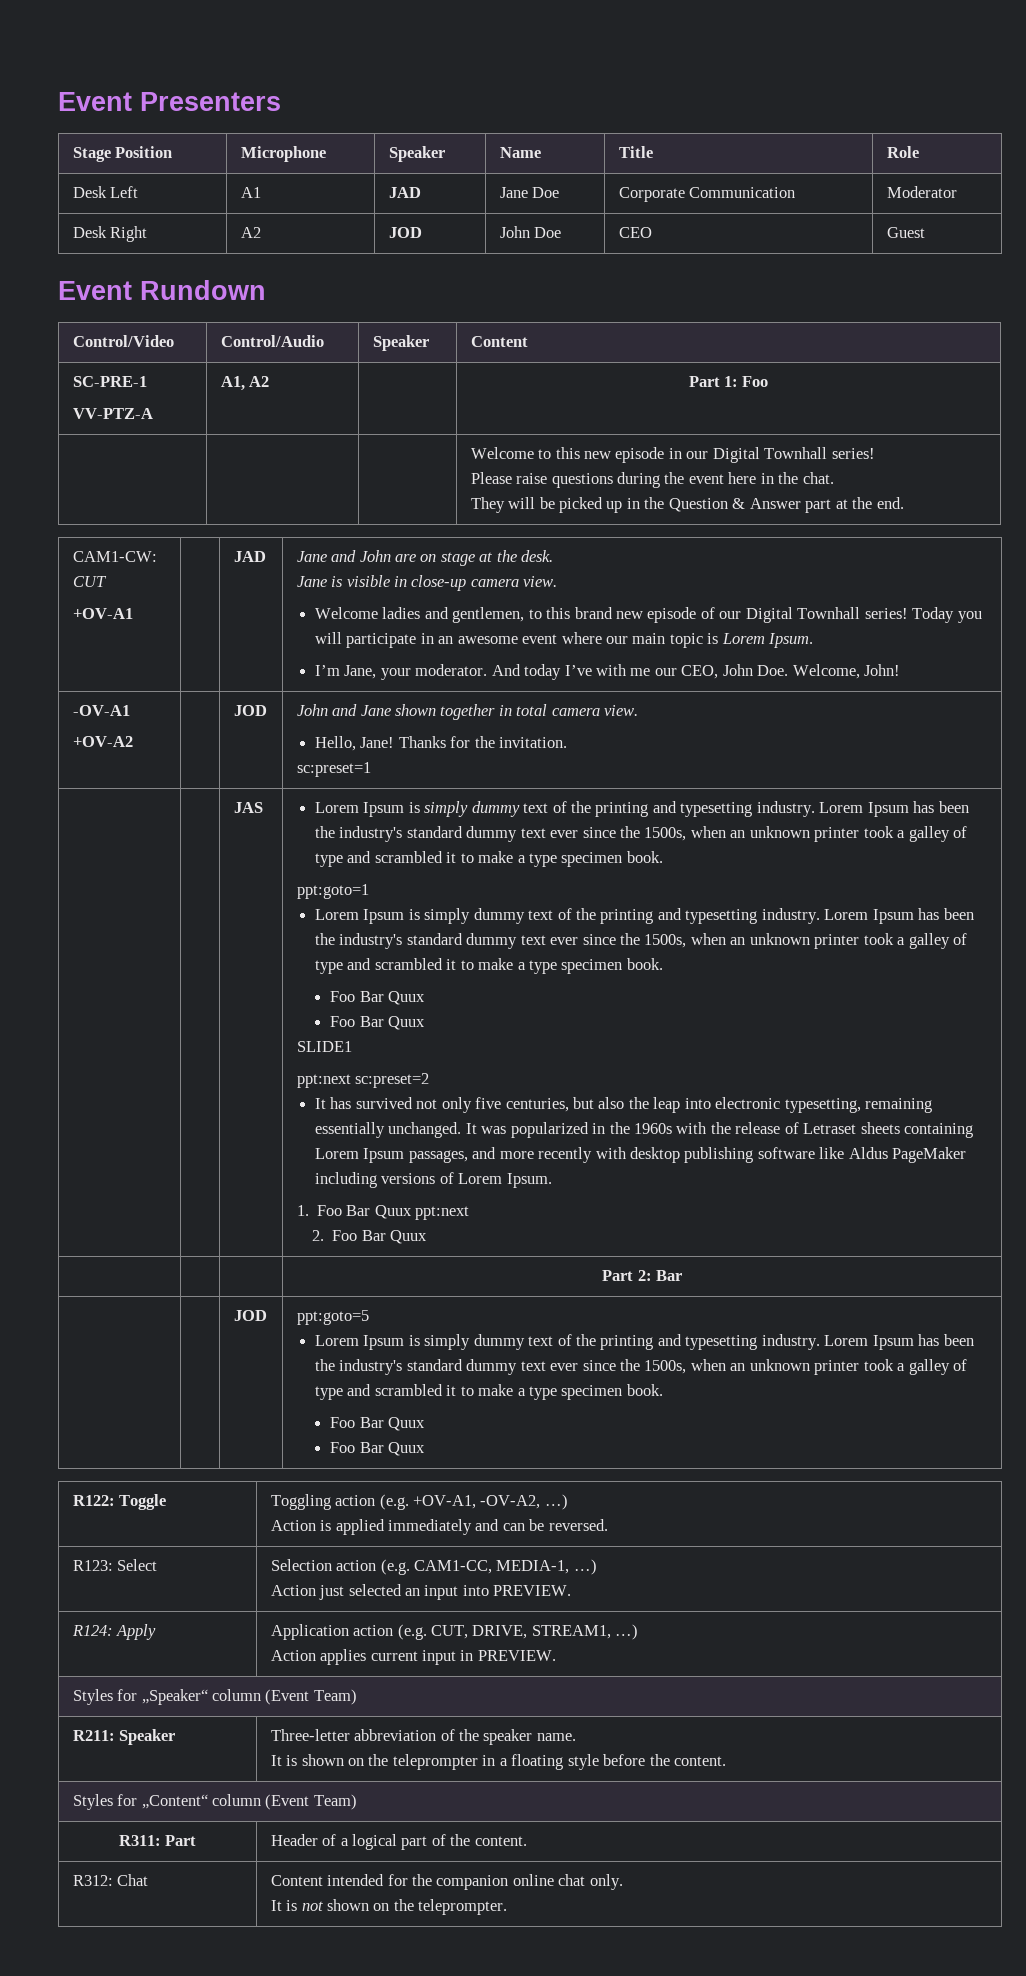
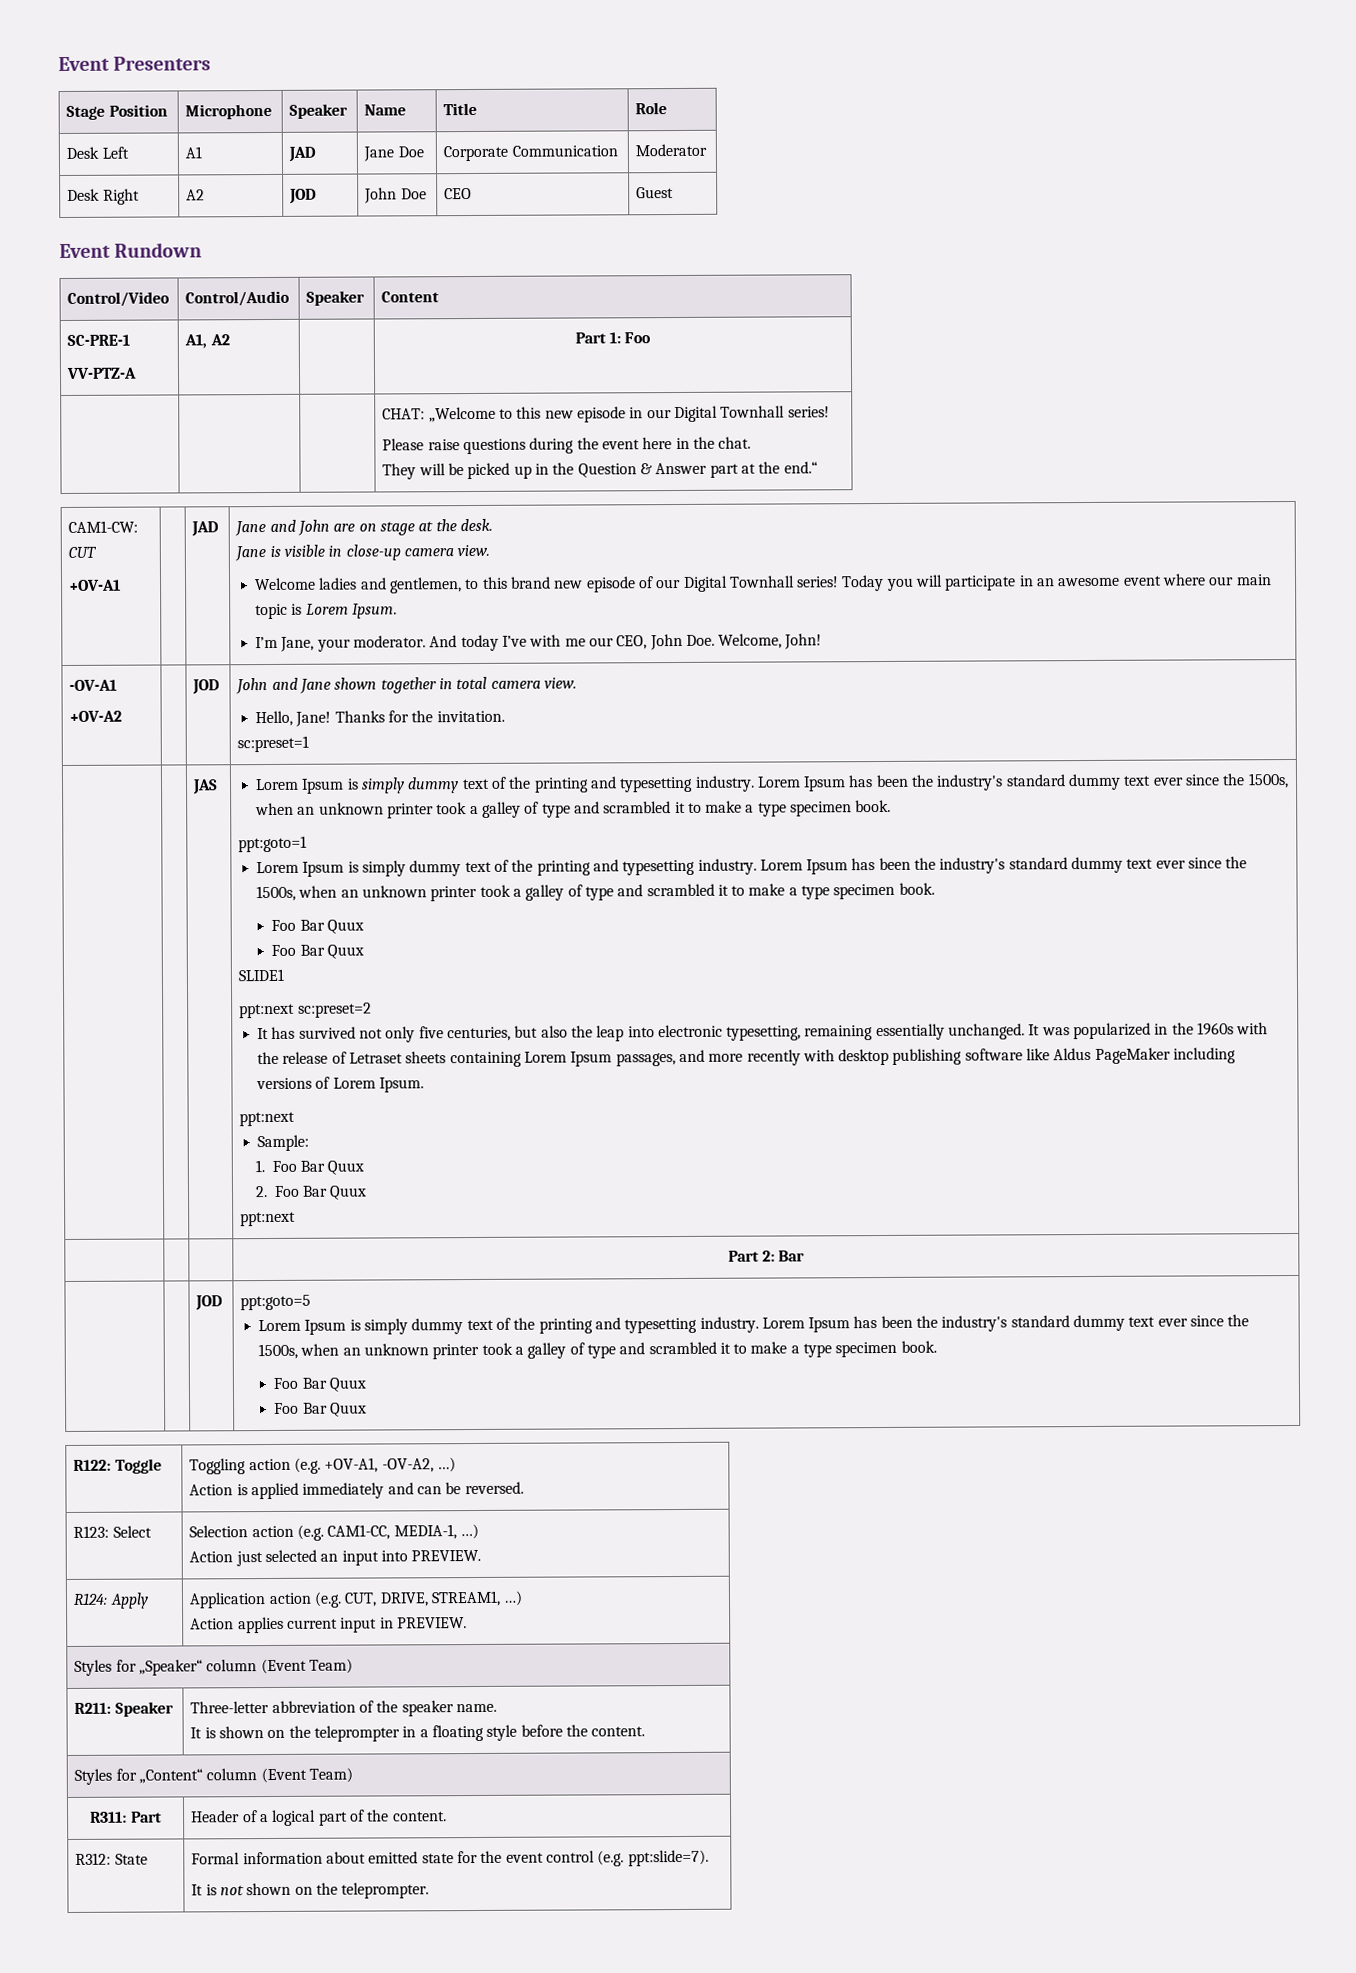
[470,447,534,459] Welcome -> [382,406,496,423] CHAT: „Welcome
[876,497,904,509] end. -> [783,461,818,474] end.“
[296,1205,470,1220] [311,1230,428,1244] 1. Foo Bar Quux ppt:next // 2. Foo Bar Quux -> [239,1111,296,1127] [257,1134,310,1152] [254,1160,365,1175] [254,1185,368,1200] [240,1211,297,1227] ppt:next // Sample: // 1. Foo Bar Quux // 2. Foo Bar Quux // ppt:next
[117,1874,149,1886] [270,1874,623,1890] Chat | Content intended for the companion online chat only. -> [114,1853,148,1865] [191,1849,709,1867] State | Formal information about emitted state for the event control (e.g. ppt:slide=7).

